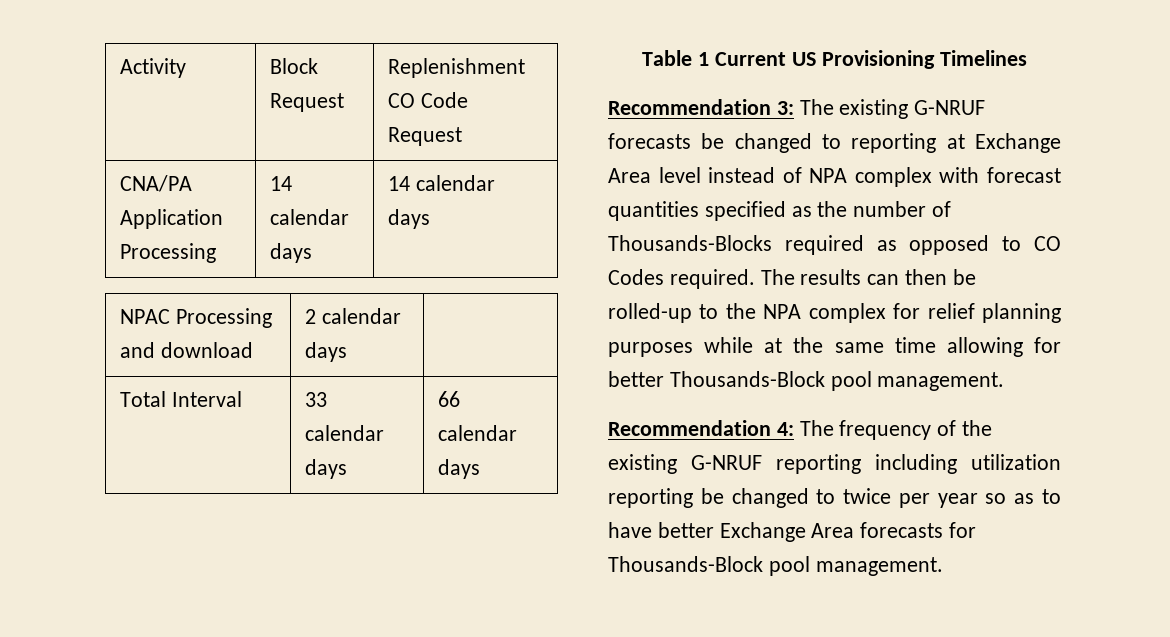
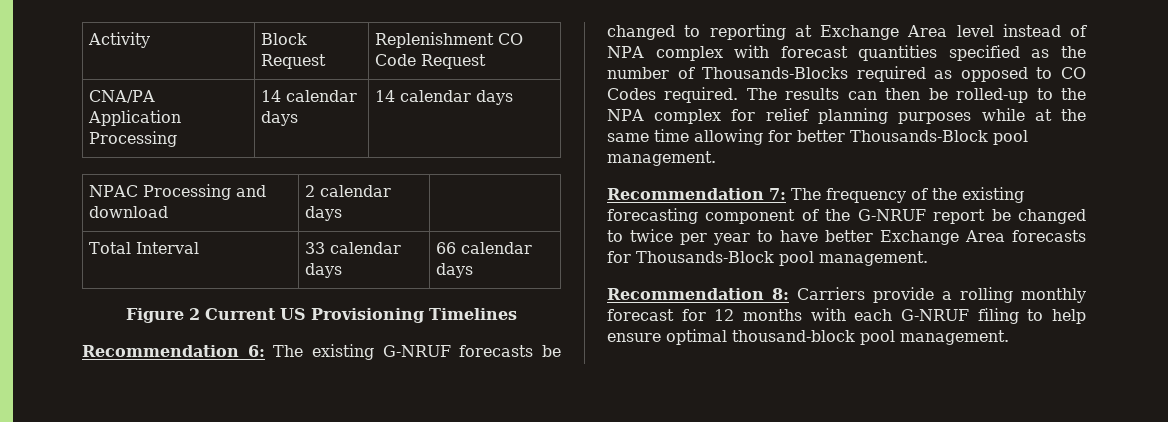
[642,50,710,66] Table 1 -> [126,308,200,323] Figure 2
[776,101,794,115] 3: -> [247,345,265,357] 6:
[776,422,794,436] 4: -> [769,188,786,200] 7:
[691,454,1061,474] [608,488,693,508] G-NRUF reporting including utilization reporting -> [607,208,986,224] forecasting component of the G-NRUF report
[985,493,1035,504] so as -> (750, 239) none
(943, 566) none -> [607,287,1086,303] [607,308,1086,324] [607,329,1009,345] // Recommendation 8: Carriers provide a rolling monthly forecast for 12 months with each G-NRUF filing to help ensure optimal thousand-block pool management.

